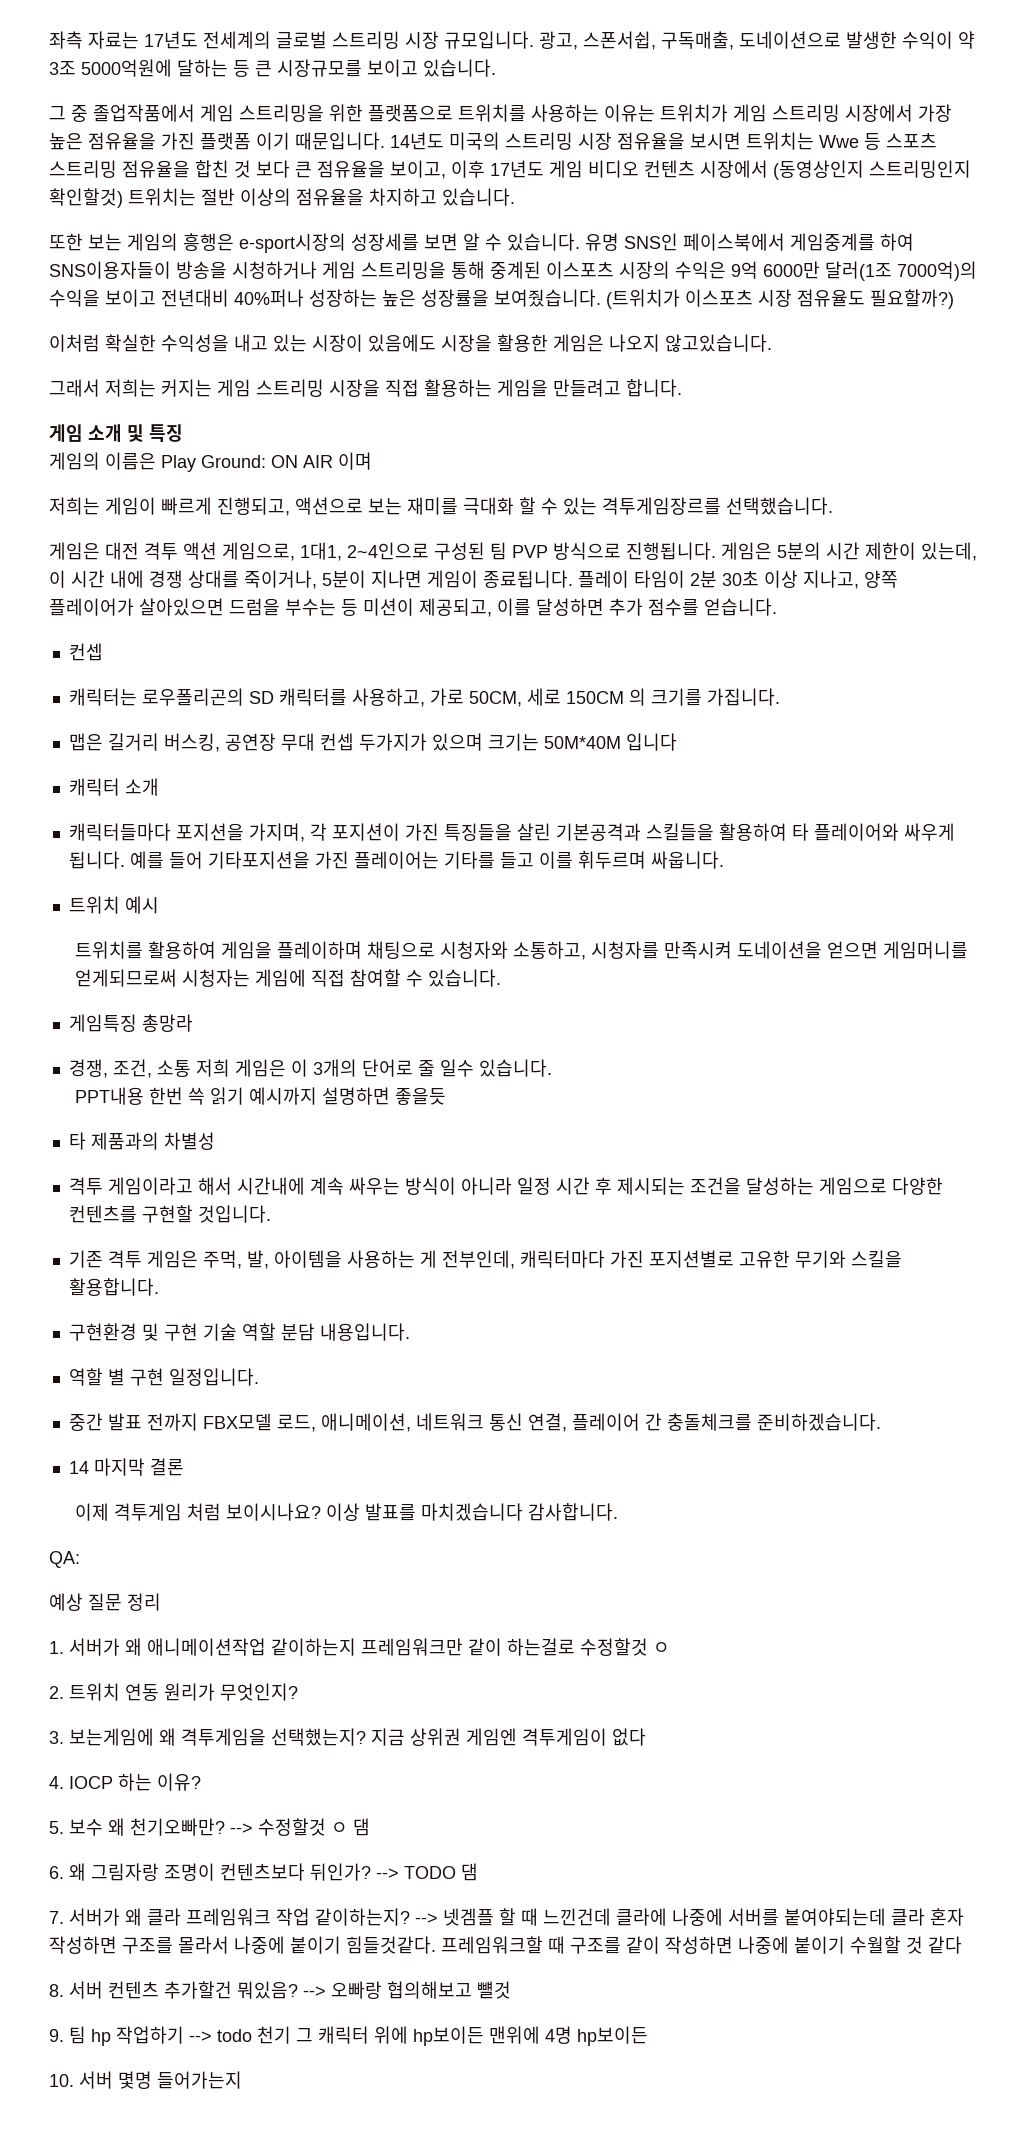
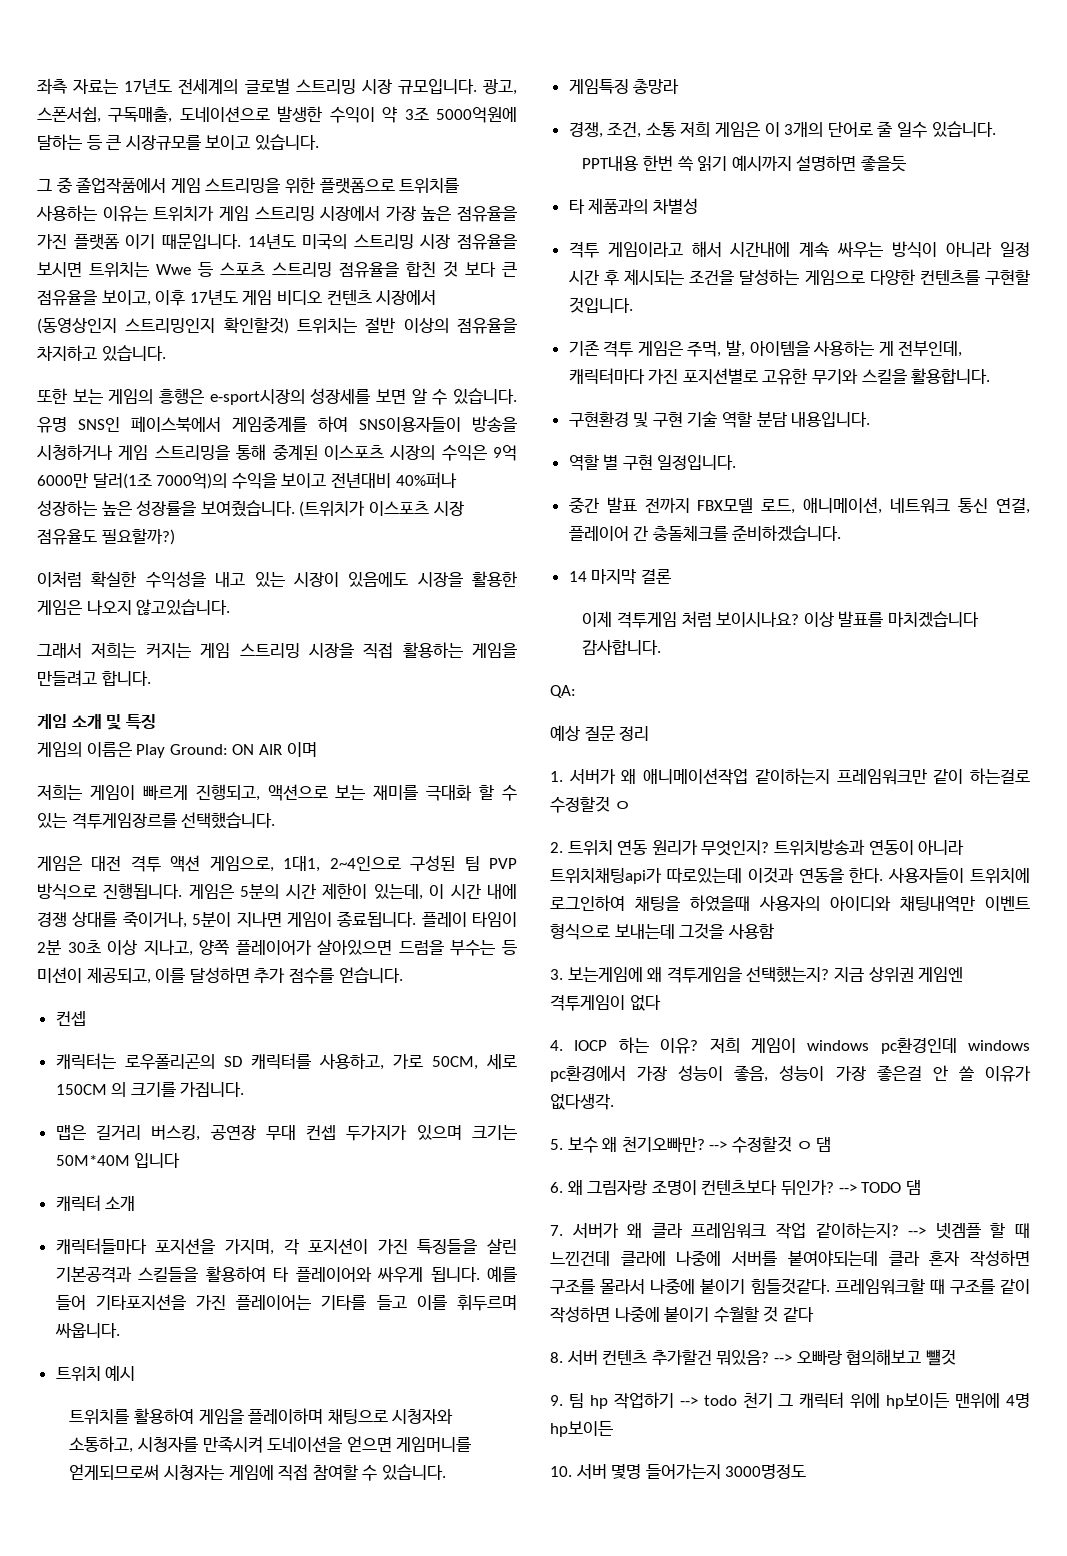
(298, 1692) none -> [773,839,965,856] [550,867,1030,884] [550,895,1030,912] [550,923,774,940] 트위치방송과 연동이 아니라 트위치채팅api가 따로있는데 이것과 연동을 한다. 사용자들이 트위치에 로그인하여 채팅을 하였을때 사용자의 아이디와 채팅내역만 이벤트 형식으로 보내는데 그것을 사용함
(201, 1782) none -> [709,1038,1030,1054] [550,1065,1031,1082] [550,1094,614,1110] 저희 게임이 windows pc환경인데 windows pc환경에서 가장 성능이 좋음, 성능이 가장 좋은걸 안 쓸 이유가 없다생각.
(242, 2080) none -> [725,1464,807,1479] 3000명정도

